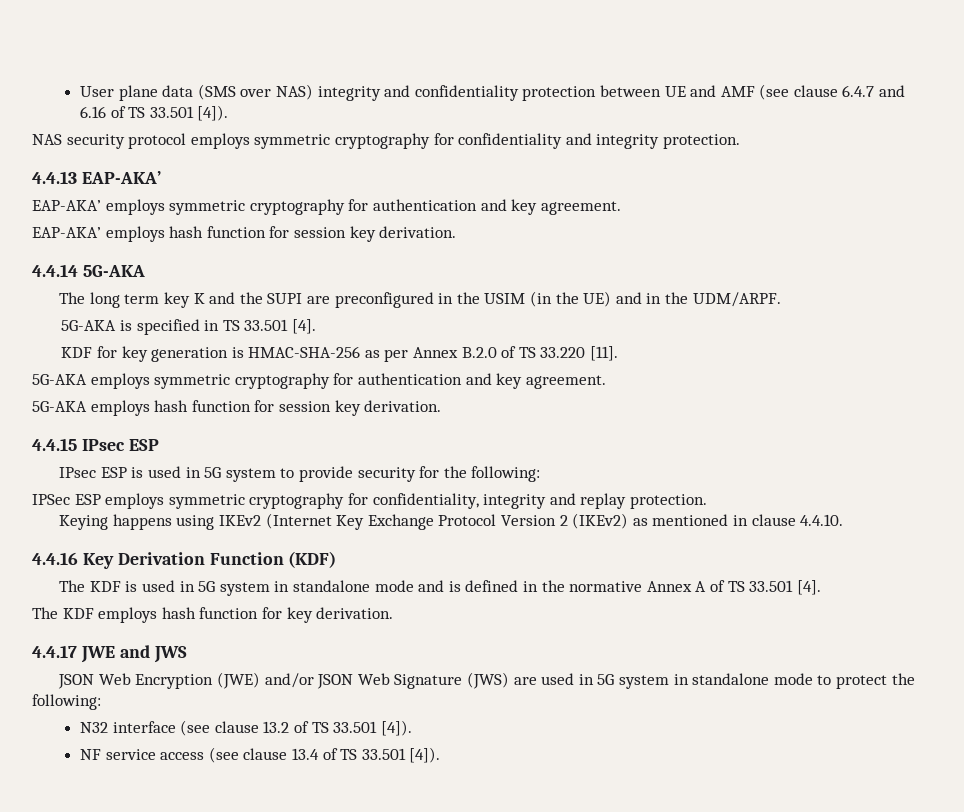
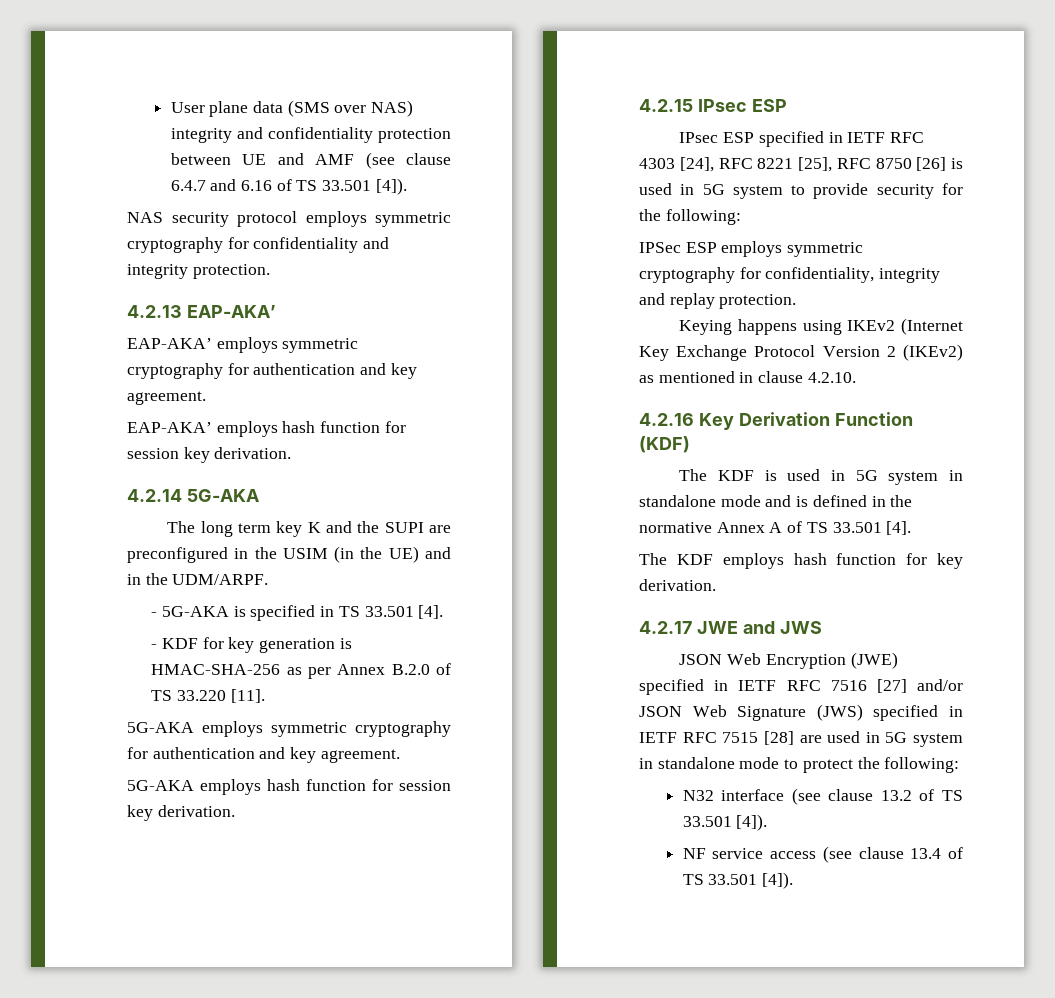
[32,171,77,184] 4.4.13 -> [127,305,182,318] 4.2.13
[32,264,78,277] 4.4.14 -> [127,489,182,502] 4.2.14
(781, 299) none -> [151,612,158,617] -
(316, 326) none -> [151,644,158,649] -
[32,438,77,451] 4.4.15 -> [639,99,693,112] 4.2.15
(127, 472) none -> [758,131,925,147] [639,157,947,172] specified in IETF RFC 4303 [24], RFC 8221 [25], RFC 8750 [26]
[800,514,844,526] [32,552,78,565] 4.4.10. // 4.4.16 -> [807,372,856,383] [639,413,694,426] 4.2.10. // 4.2.16
[32,645,77,658] 4.4.17 -> [639,621,692,634] 4.2.17
(261, 680) none -> [639,679,907,695] specified in IETF RFC 7516 [27]
(510, 680) none -> [873,705,963,721] [639,731,794,745] specified in IETF RFC 7515 [28]

